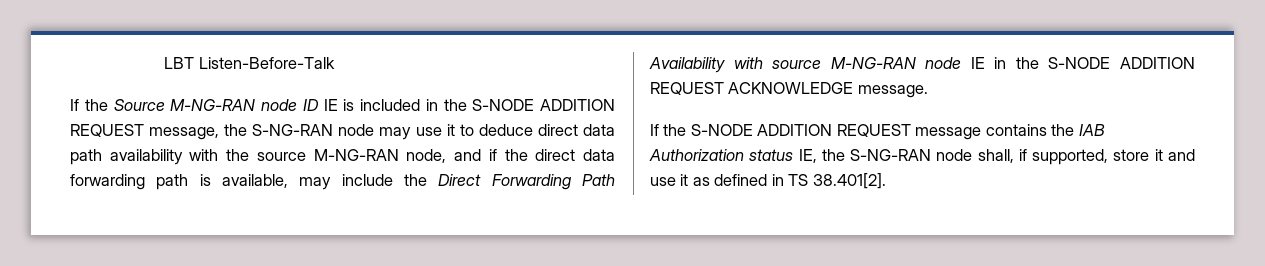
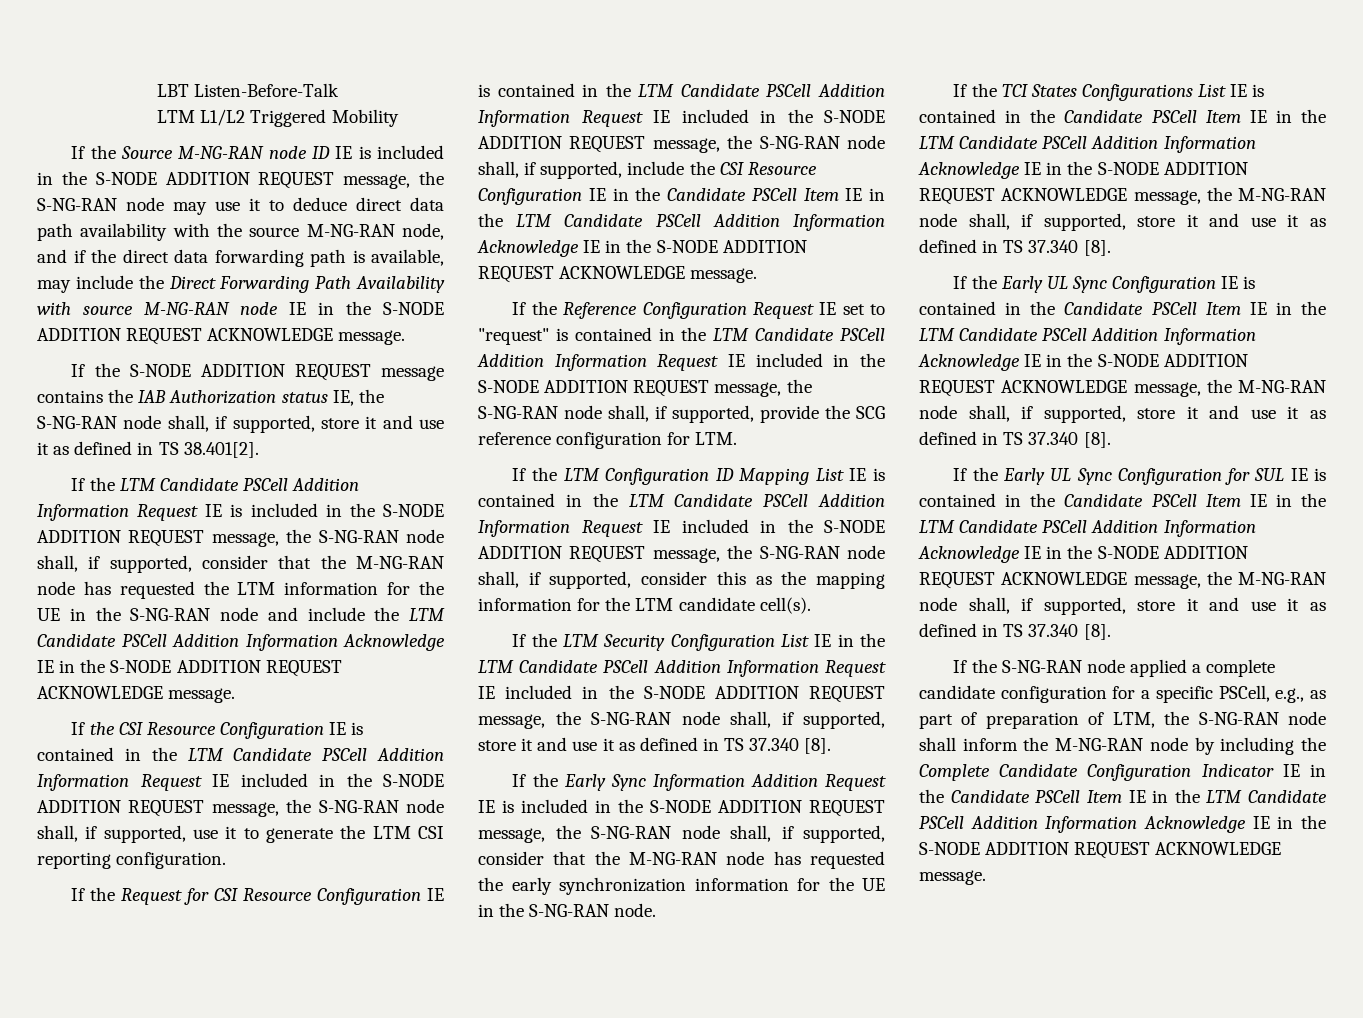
(335, 63) none -> [157,109,399,127] // LTM L1/L2 Triggered Mobility
(886, 181) none -> [71,477,360,491] [37,503,445,521] [37,529,444,547] [37,555,444,573] [37,581,444,599] [37,607,445,621] [37,634,445,651] [37,659,342,677] [37,686,236,703] [71,722,364,739] [37,747,444,761] [37,773,444,791] [37,799,444,817] [37,825,444,843] [37,852,227,869] [71,887,445,905] [478,83,885,97] [478,109,885,127] [478,135,885,153] [478,161,817,179] [478,187,885,205] [478,213,885,231] [477,239,807,257] [478,266,758,283] [512,301,885,319] [478,327,885,345] [477,353,886,371] [478,379,812,397] [478,405,885,423] [478,432,738,449] [512,467,885,485] [478,493,885,507] [478,519,885,537] [478,545,885,563] [478,571,885,589] [478,597,811,614] [512,633,885,651] [478,660,886,677] [478,685,885,703] [478,711,885,729] [478,737,832,754] [512,773,886,791] [478,799,885,817] [478,825,885,843] [478,851,885,869] [478,877,885,895] [478,903,657,917] [953,83,1265,101] [919,109,1326,123] [919,136,1256,153] [918,161,1248,179] [919,187,1326,205] [919,213,1326,231] [919,239,1111,256] [953,275,1256,293] [919,301,1326,315] [919,328,1256,345] [918,353,1248,371] [919,379,1326,397] [919,405,1326,423] [919,431,1111,448] [953,467,1326,485] [919,493,1326,507] [919,520,1256,537] [918,545,1248,563] [919,571,1326,589] [919,597,1326,615] [919,623,1111,640] [953,659,1276,677] [919,685,1326,703] [919,711,1326,729] [919,737,1326,755] [919,764,1326,781] [919,789,1327,803] [919,815,1326,833] [919,842,1282,859] [919,870,986,885] // If the LTM Candidate PSCell Addition Information Request IE is included in the S-NODE ADDITION REQUEST message, the S-NG-RAN node shall, if supported, consider that the M-NG-RAN node has requested the LTM information for the UE in the S-NG-RAN node and include the LTM Candidate PSCell Addition Information Acknowledge IE in the S-NODE ADDITION REQUEST ACKNOWLEDGE message. // If the CSI Resource Configuration IE is contained in the LTM Candidate PSCell Addition Information Request IE included in the S-NODE ADDITION REQUEST message, the S-NG-RAN node shall, if supported, use it to generate the LTM CSI reporting configuration. // If the Request for CSI Resource Configuration IE is contained in the LTM Candidate PSCell Addition Information Request IE included in the S-NODE ADDITION REQUEST message, the S-NG-RAN node shall, if supported, include the CSI Resource Configuration IE in the Candidate PSCell Item IE in the LTM Candidate PSCell Addition Information Acknowledge IE in the S-NODE ADDITION REQUEST ACKNOWLEDGE message. // If the Reference Configuration Request IE set to "request" is contained in the LTM Candidate PSCell Addition Information Request IE included in the S-NODE ADDITION REQUEST message, the S-NG-RAN node shall, if supported, provide the SCG reference configuration for LTM. // If the LTM Configuration ID Mapping List IE is contained in the LTM Candidate PSCell Addition Information Request IE included in the S-NODE ADDITION REQUEST message, the S-NG-RAN node shall, if supported, consider this as the mapping information for the LTM candidate cell(s). // If the LTM Security Configuration List IE in the LTM Candidate PSCell Addition Information Request IE included in the S-NODE ADDITION REQUEST message, the S-NG-RAN node shall, if supported, store it and use it as defined in TS 37.340 [8]. // If the Early Sync Information Addition Request IE is included in the S-NODE ADDITION REQUEST message, the S-NG-RAN node shall, if supported, consider that the M-NG-RAN node has requested the early synchronization information for the UE in the S-NG-RAN node. // If the TCI States Configurations List IE is contained in the Candidate PSCell Item IE in the LTM Candidate PSCell Addition Information Acknowledge IE in the S-NODE ADDITION REQUEST ACKNOWLEDGE message, the M-NG-RAN node shall, if supported, store it and use it as defined in TS 37.340 [8]. // If the Early UL Sync Configuration IE is contained in the Candidate PSCell Item IE in the LTM Candidate PSCell Addition Information Acknowledge IE in the S-NODE ADDITION REQUEST ACKNOWLEDGE message, the M-NG-RAN node shall, if supported, store it and use it as defined in TS 37.340 [8]. // If the Early UL Sync Configuration for SUL IE is contained in the Candidate PSCell Item IE in the LTM Candidate PSCell Addition Information Acknowledge IE in the S-NODE ADDITION REQUEST ACKNOWLEDGE message, the M-NG-RAN node shall, if supported, store it and use it as defined in TS 37.340 [8]. // If the S-NG-RAN node applied a complete candidate configuration for a specific PSCell, e.g., as part of preparation of LTM, the S-NG-RAN node shall inform the M-NG-RAN node by including the Complete Candidate Configuration Indicator IE in the Candidate PSCell Item IE in the LTM Candidate PSCell Addition Information Acknowledge IE in the S-NODE ADDITION REQUEST ACKNOWLEDGE message.

